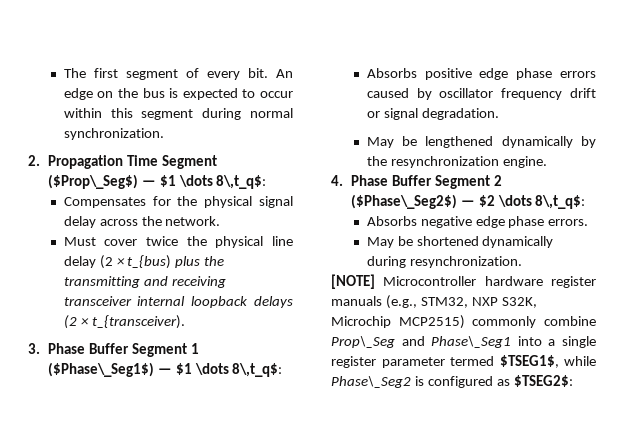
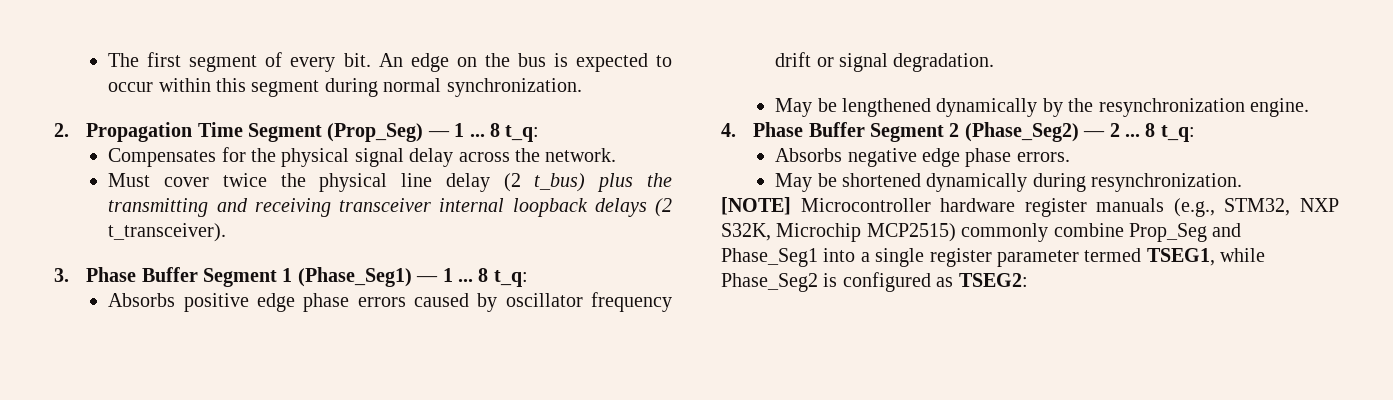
[47,174,267,189] ($Prop\_Seg$) — $1 \dots 8\,t_q$: -> [327,123,540,142] (Prop_Seg) — 1 ... 8 t_q:
[116,255,172,269] × t_{bus) -> [534,173,586,192] t_bus)
[80,315,185,329] × t_{transceiver). -> [108,223,227,242] t_transceiver).
[47,362,283,377] ($Phase\_Seg1$) — $1 \dots 8\,t_q$: -> [297,267,528,287] (Phase_Seg1) — 1 ... 8 t_q:
[350,194,586,209] ($Phase\_Seg2$) — $2 \dots 8\,t_q$: -> [964,122,1195,142] (Phase_Seg2) — 2 ... 8 t_q:
[331,336,512,348] Prop\_Seg and Phase\_Seg1 -> [1129,223,1242,242] [721,248,818,267] Prop_Seg and Phase_Seg1
[499,355,596,368] [331,376,411,388] $TSEG1$, while Phase\_Seg2 -> [1146,248,1266,266] [721,273,818,292] TSEG1, while Phase_Seg2
[513,375,573,387] $TSEG2$: -> [958,273,1028,287] TSEG2:

